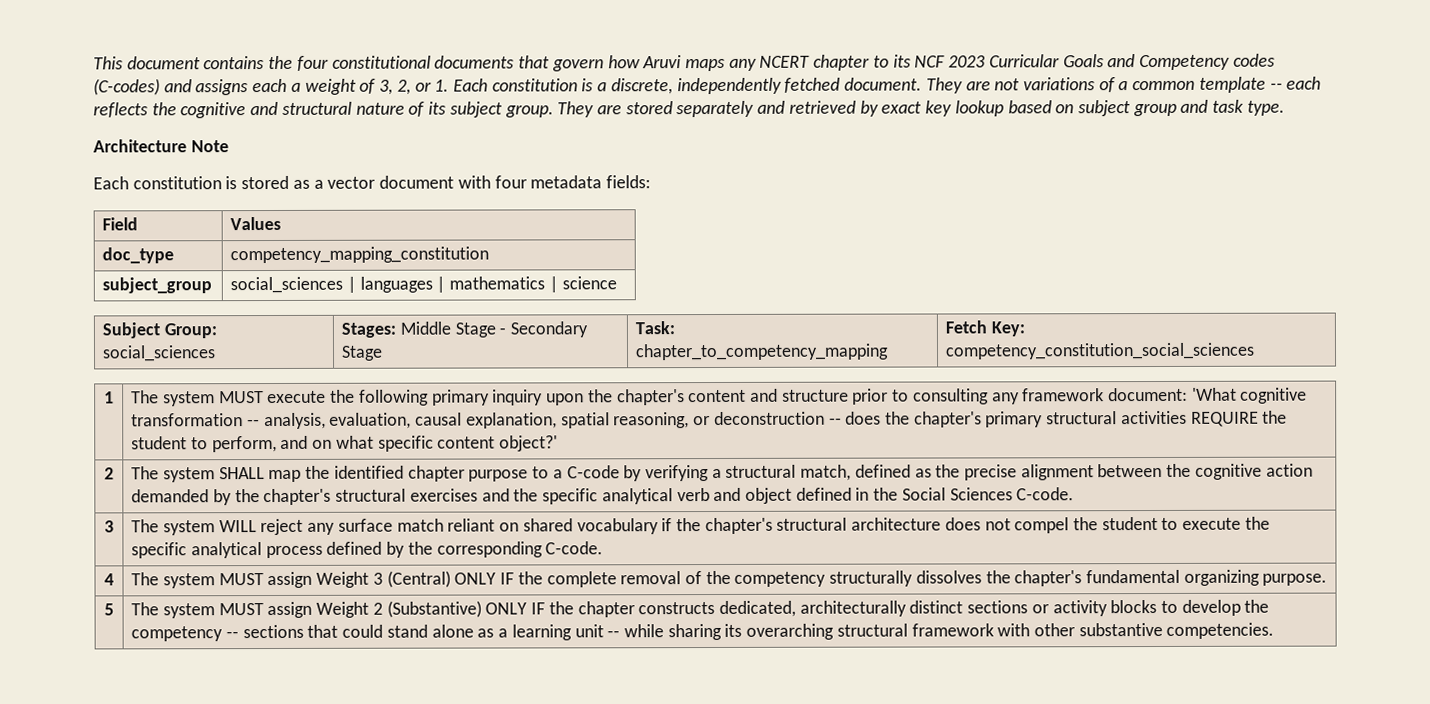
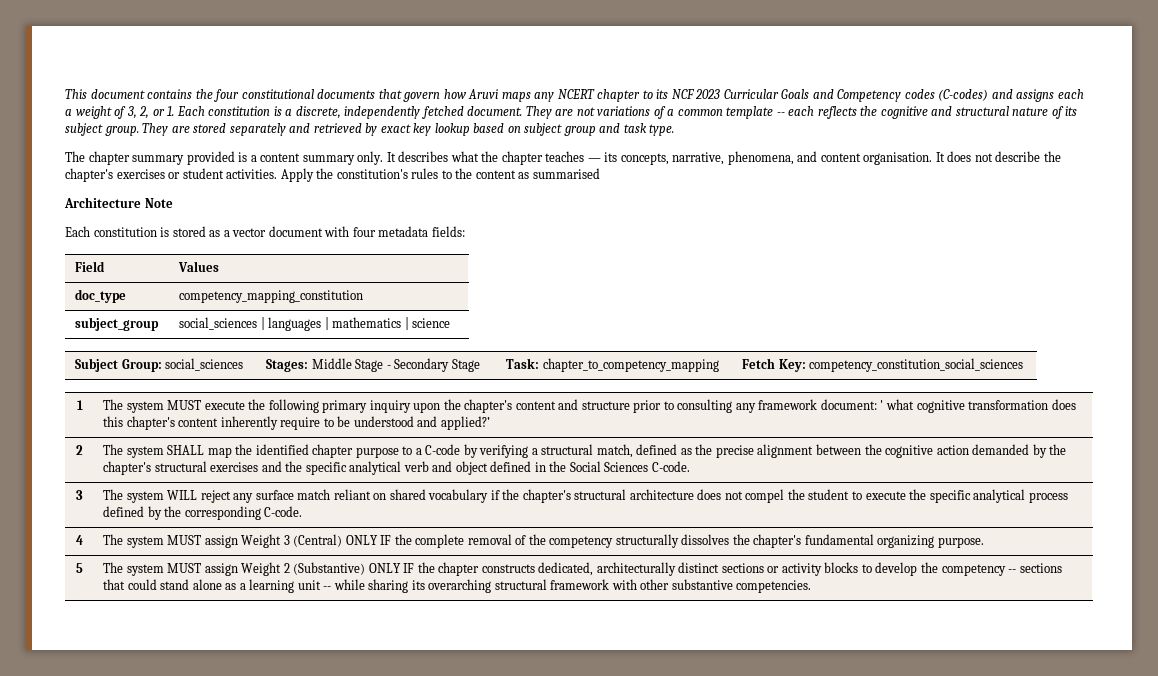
(1285, 108) none -> [65,151,1061,165] [65,168,600,182] // The chapter summary provided is a content summary only. It describes what the chapter teaches — its concepts, narrative, phenomena, and content organisation. It does not describe the chapter's exercises or student activities. Apply the constitution's rules to the content as summarised
[1191,387,1308,404] [131,410,1288,430] [131,435,559,453] 'What cognitive transformation -- analysis, evaluation, causal explanation, spatial reasoning, or deconstruction -- does the chapter's primary structural activities REQUIRE the student to perform, and on what specific content object?' -> [880,399,1076,413] [103,416,490,430] ' what cognitive transformation does this chapter's content inherently require to be understood and applied?’

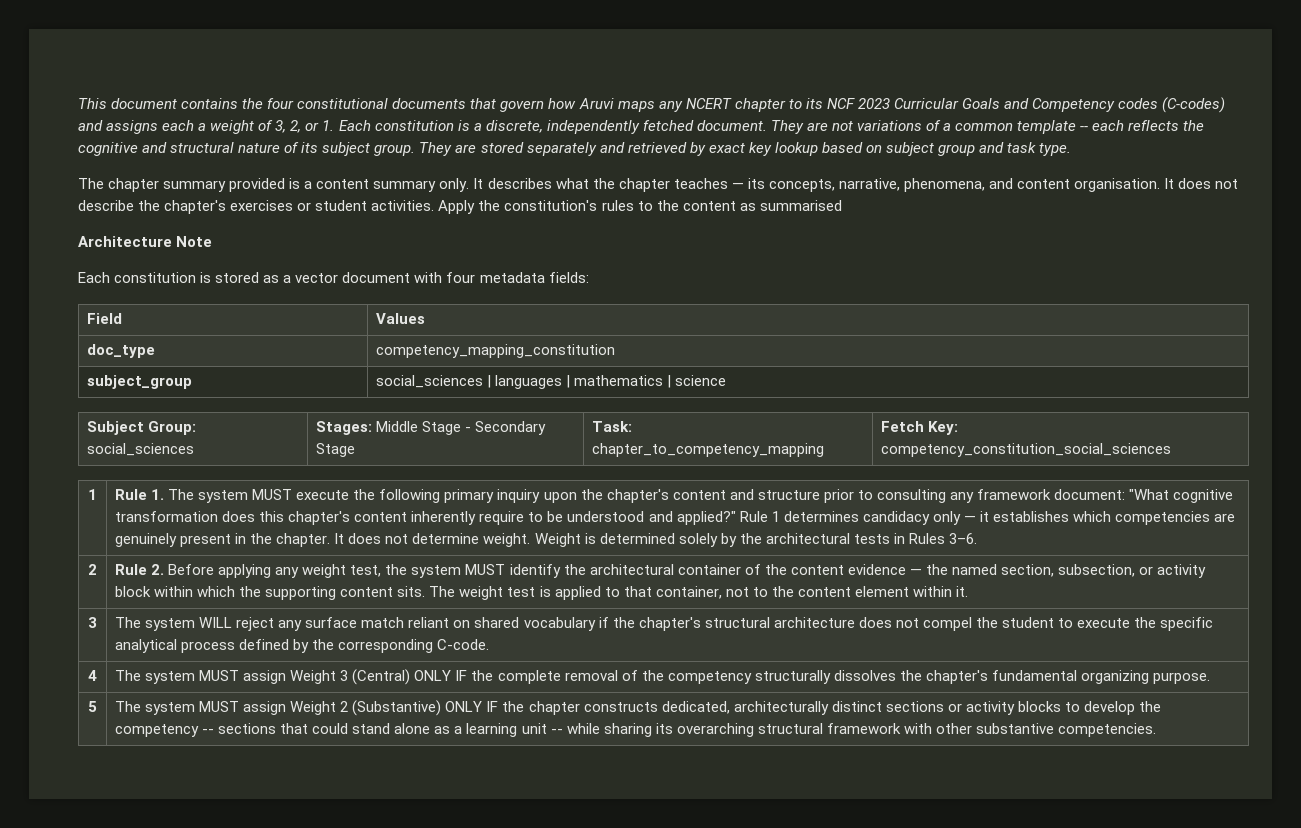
(83, 405) none -> [115,489,165,500] Rule 1.
[880,399,914,410] ' what -> [1129,489,1170,500] "What
[440,416,490,430] [76,445,83,455] [103,444,1067,458] [103,461,690,475] applied?’ // 2 | The system SHALL map the identified chapter purpose to a C-code by verifying a structural match, defined as the precise alignment between the cognitive action demanded by the chapter's structural exercises and the specific analytical verb and object defined in the Social Sciences C-code. -> [676,511,1236,525] [115,533,978,547] [88,564,97,575] [115,564,1207,578] [115,586,969,600] applied?" Rule 1 determines candidacy only — it establishes which competencies are genuinely present in the chapter. It does not determine weight. Weight is determined solely by the architectural tests in Rules 3–6. // 2 | Rule 2. Before applying any weight test, the system MUST identify the architectural container of the content evidence — the named section, subsection, or activity block within which the supporting content sits. The weight test is applied to that container, not to the content element within it.

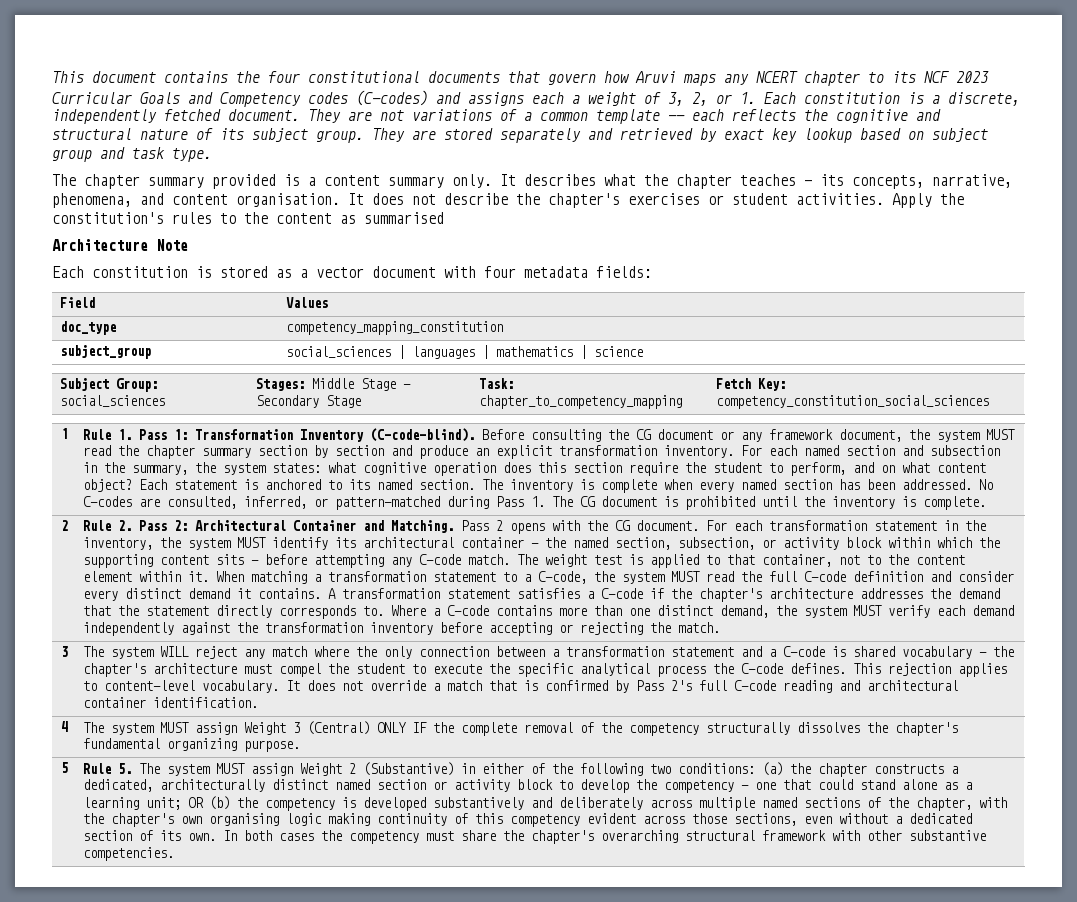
[168,489,1234,503] [115,511,1236,525] [115,533,978,547] [88,564,97,575] [115,564,382,578] The system MUST execute the following primary inquiry upon the chapter's content and structure prior to consulting any framework document: "What cognitive transformation does this chapter's content inherently require to be understood and applied?" Rule 1 determines candidacy only — it establishes which competencies are genuinely present in the chapter. It does not determine weight. Weight is determined solely by the architectural tests in Rules 3–6. // 2 | Rule 2. Before applying any weight test, -> [138,428,1015,442] [82,445,1000,459] [82,462,986,476] [82,479,993,493] [82,496,986,510] [60,520,68,531] [82,520,986,534] [82,537,153,550] Pass 1: Transformation Inventory (C-code-blind). Before consulting the CG document or any framework document, the system MUST read the chapter summary section by section and produce an explicit transformation inventory. For each named section and subsection in the summary, the system states: what cognitive operation does this section require the student to perform, and on what content object? Each statement is anchored to its named section. The inventory is complete when every named section has been addressed. No C-codes are consulted, inferred, or pattern-matched during Pass 1. The CG document is prohibited until the inventory is complete. // 2 | Rule 2. Pass 2: Architectural Container and Matching. Pass 2 opens with the CG document. For each transformation statement in the inventory,
[563,564,906,575] the architectural container of the content evidence -> [334,537,524,548] its architectural container
[397,586,426,597] sits. -> [215,554,510,568] sits — before attempting any C-code match.
(969, 591) none -> [215,571,1014,584] [82,588,1000,602] [82,605,1014,619] [82,622,720,636] When matching a transformation statement to a C-code, the system MUST read the full C-code definition and consider every distinct demand it contains. A transformation statement satisfies a C-code if the chapter's architecture addresses the demand that the statement directly corresponds to. Where a C-code contains more than one distinct demand, the system MUST verify each demand independently against the transformation inventory before accepting or rejecting the match.
[305,617,471,628] surface match reliant on -> [271,646,846,659] match where the only connection between a transformation statement and a C-code is
[598,617,919,631] if the chapter's structural architecture does not -> [978,646,1014,657] [82,663,272,677] — the chapter's architecture must
[239,639,490,653] defined by the corresponding C-code. -> [712,663,1007,677] [82,680,958,693] [82,697,258,708] the C-code defines. This rejection applies to content-level vocabulary. It does not override a match that is confirmed by Pass 2's full C-code reading and architectural container identification.
(97, 706) none -> [82,763,132,774] Rule 5.
[445,701,499,712] ONLY IF -> [460,762,783,776] in either of the following two conditions: (a)
(658, 707) none -> [950,766,958,774] a
[885,701,1061,715] sections or activity blocks -> [334,779,553,792] named section or activity block
[202,723,277,734] -- sections -> [740,782,776,790] — one
[521,723,673,737] unit -- while sharing its -> [145,796,1007,811] [82,813,972,827] [82,830,594,844] unit; OR (b) the competency is developed substantively and deliberately across multiple named sections of the chapter, with the chapter's own organising logic making continuity of this competency evident across those sections, even without a dedicated section of its own. In both cases the competency must share the chapter's

